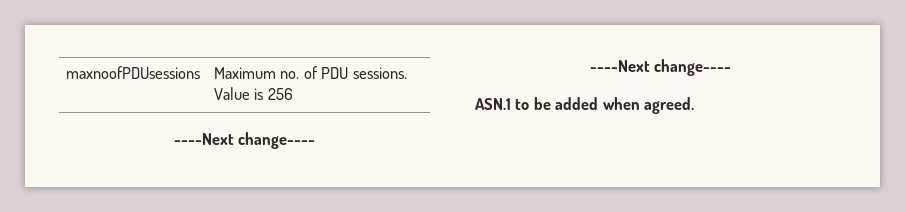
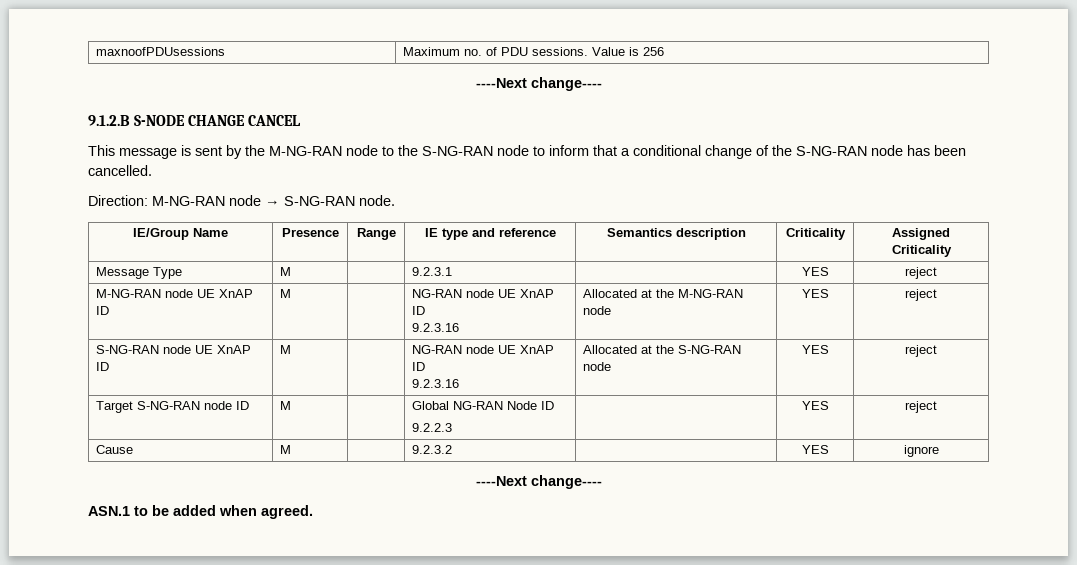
(316, 140) none -> [88,115,301,126] [88,145,966,159] [88,165,152,176] [88,195,395,206] [133,228,228,240] [281,228,339,237] [356,228,396,240] [424,228,556,240] [606,228,746,240] [785,228,846,240] [892,228,950,240] [891,245,952,257] [96,267,183,279] [280,267,292,276] [412,267,453,276] [801,267,829,276] [905,267,937,279] [96,289,254,298] [96,306,110,315] [280,289,292,298] [412,289,555,298] [412,306,426,315] [412,323,460,332] [583,289,744,298] [583,306,612,315] [801,289,829,298] [905,289,937,301] [96,345,252,354] [96,362,110,371] [280,345,292,354] [412,345,555,354] [412,362,426,371] [412,379,460,388] [583,345,742,354] [583,362,612,371] [801,345,829,354] [905,345,937,357] [96,401,250,413] [280,401,292,410] [412,401,555,410] [412,423,453,432] [801,401,829,410] [905,401,937,413] [96,445,134,454] [280,445,292,454] [412,445,453,454] [801,445,829,454] [903,445,939,457] // 9.1.2.B S-NODE CHANGE CANCEL // This message is sent by the M-NG-RAN node to the S-NG-RAN node to inform that a conditional change of the S-NG-RAN node has been cancelled. // Direction: M-NG-RAN node → S-NG-RAN node. // IE/Group Name | Presence | Range | IE type and reference | Semantics description | Criticality | Assigned Criticality // Message Type | M | | 9.2.3.1 | | YES | reject // M-NG-RAN node UE XnAP ID | M | | NG-RAN node UE XnAP ID // 9.2.3.16 | Allocated at the M-NG-RAN node | YES | reject // S-NG-RAN node UE XnAP ID | M | | NG-RAN node UE XnAP ID // 9.2.3.16 | Allocated at the S-NG-RAN node | YES | reject // Target S-NG-RAN node ID | M | | Global NG-RAN Node ID // 9.2.2.3 | | YES | reject // Cause | M | | 9.2.3.2 | | YES | ignore

